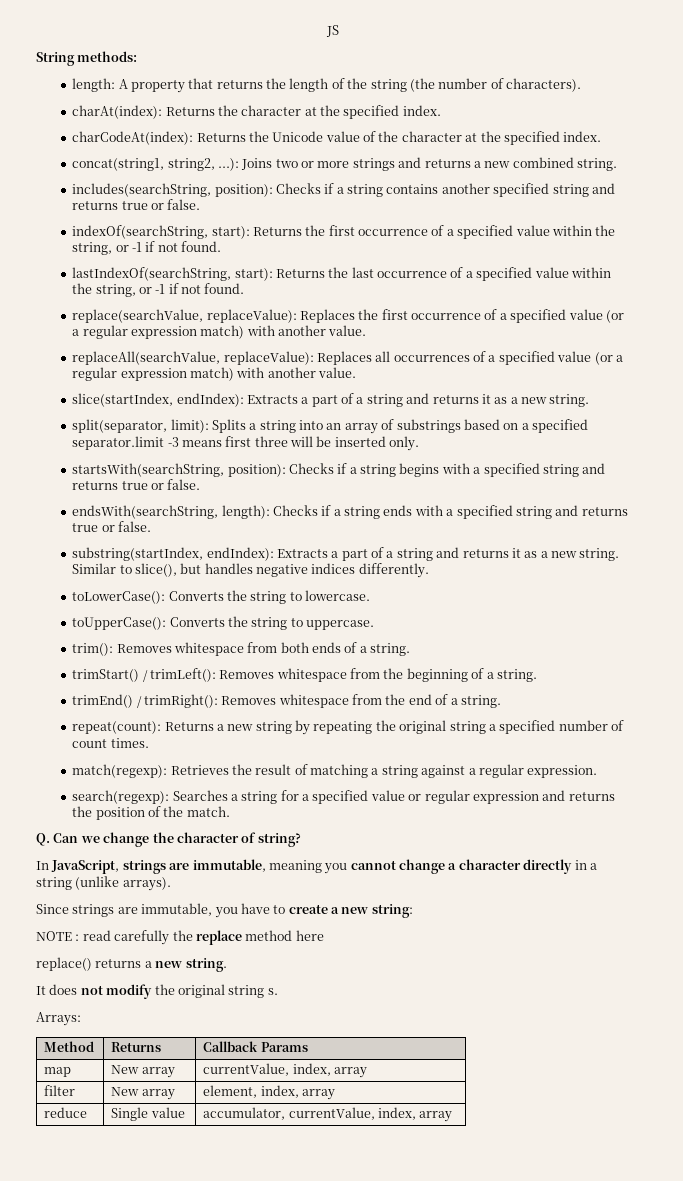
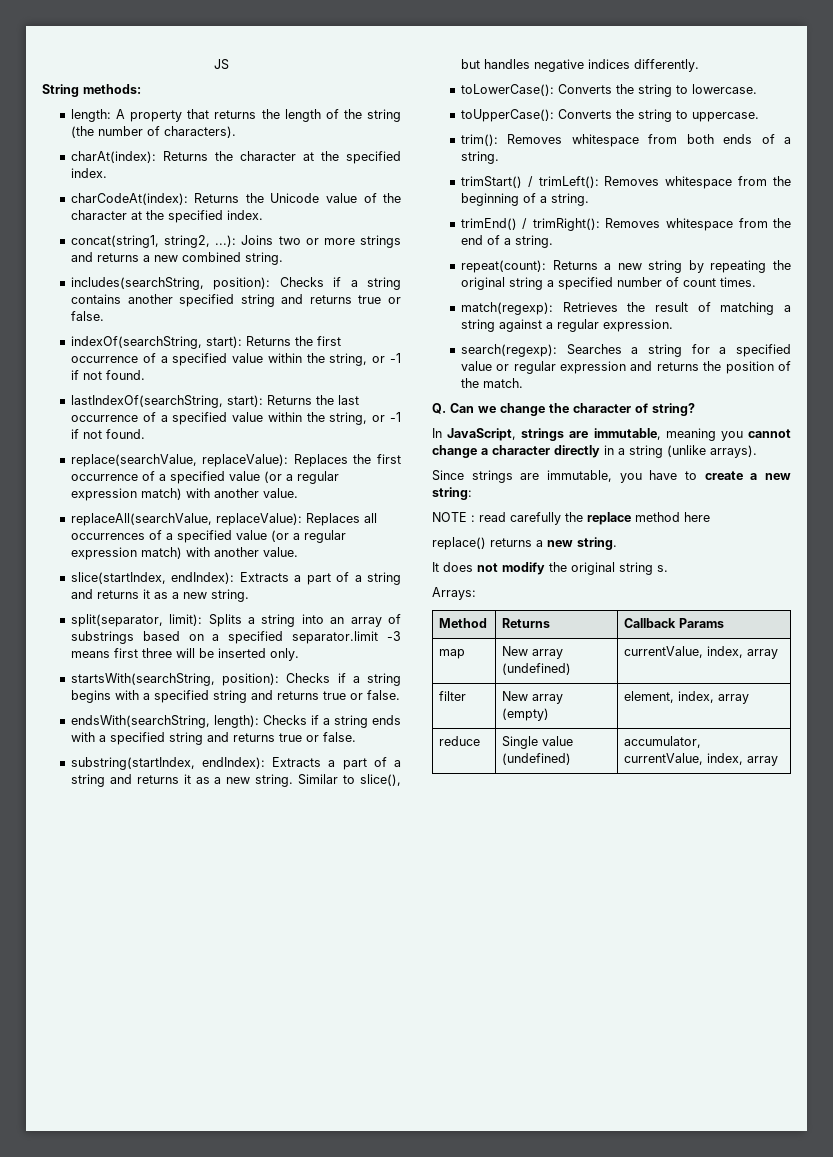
(175, 1072) none -> [502,663,572,675] (undefined)
(175, 1094) none -> [502,708,550,721] (empty)
(185, 1112) none -> [502,753,572,765] (undefined)

